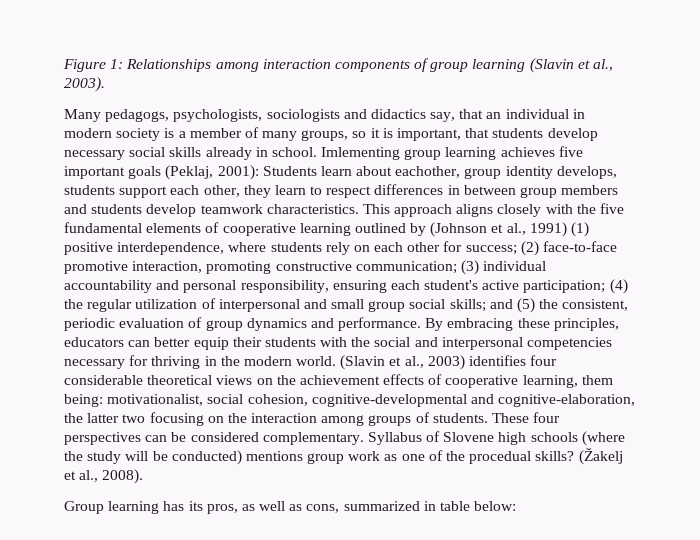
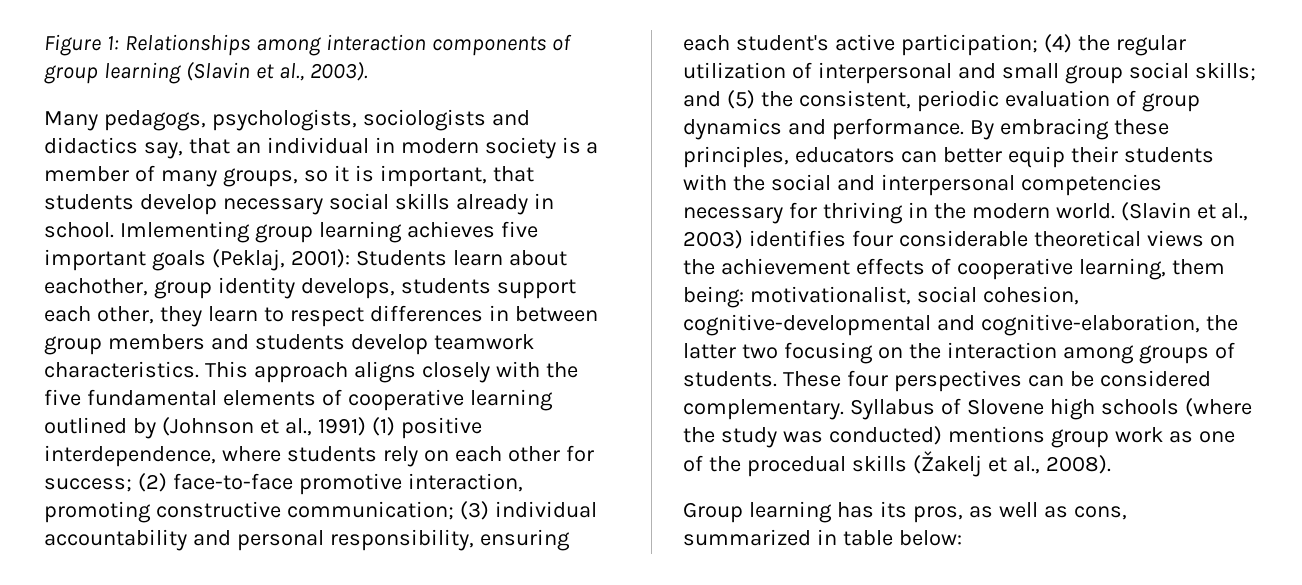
[125,451,168,461] will be -> [782,431,823,443] was
[535,451,575,461] skills? -> [851,455,907,472] skills

